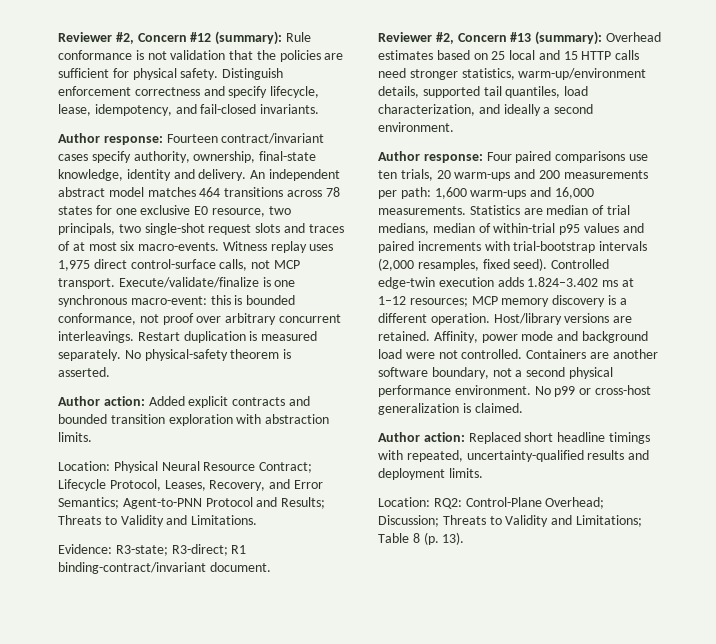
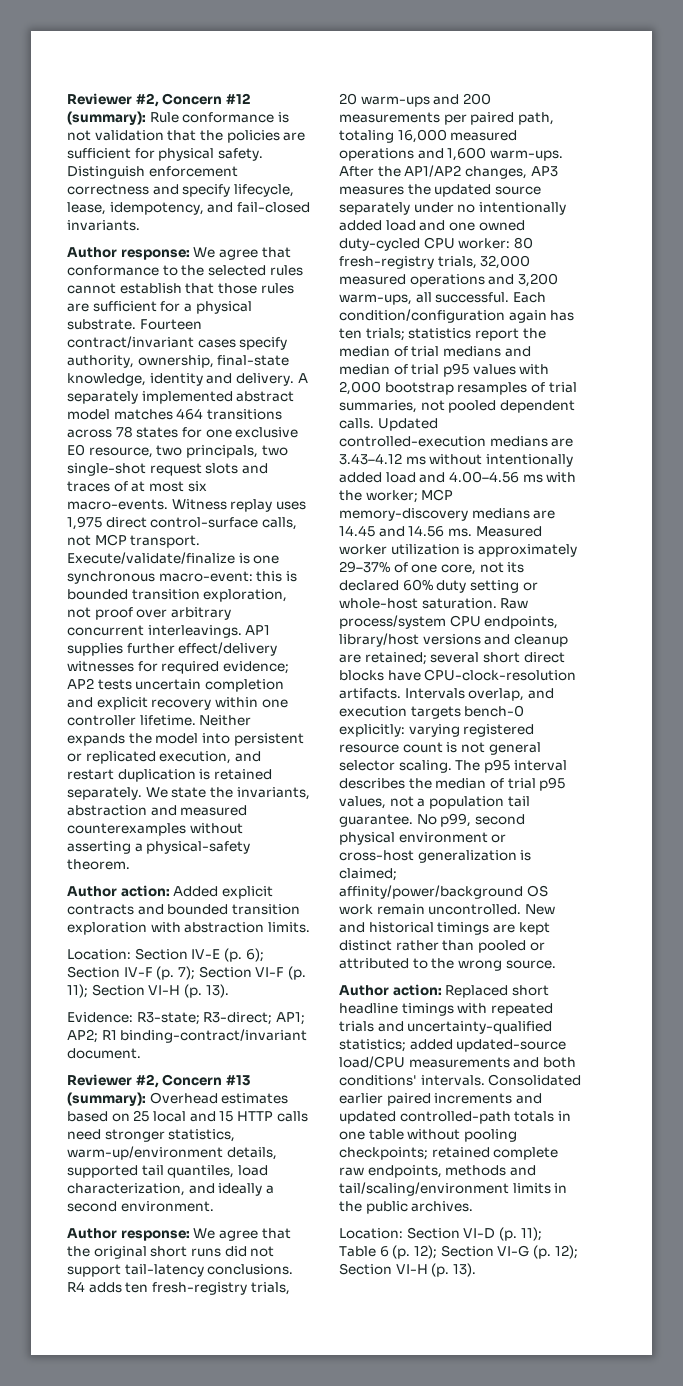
(163, 140) none -> [193,247,291,260] [67,265,303,276] [67,283,294,294] [67,301,252,314] [67,319,136,330] We agree that conformance to the selected rules cannot establish that those rules are sufficient for a physical substrate.
[250,169,340,181] An independent -> [297,373,308,383] [67,391,233,404] A separately implemented
[58,313,136,325] conformance, -> [131,589,288,602] transition exploration,
[137,331,318,343] [58,349,292,361] [58,367,110,377] Restart duplication is measured separately. No physical-safety theorem is asserted. -> [245,625,271,635] [67,642,278,656] [67,661,289,674] [67,678,284,692] [67,697,288,710] [67,715,252,726] [67,733,304,746] [67,751,261,764] [67,769,272,782] [67,787,310,800] [67,805,248,816] [67,823,243,836] [67,841,251,854] [67,859,130,870] AP1 supplies further effect/delivery witnesses for required evidence; AP2 tests uncertain completion and explicit recovery within one controller lifetime. Neither expands the model into persistent or replicated execution, and restart duplication is retained separately. We state the invariants, abstraction and measured counterexamples without asserting a physical-safety theorem.
[113,461,313,473] [58,479,323,491] [58,497,326,509] [58,515,258,527] Physical Neural Resource Contract; Lifecycle Protocol, Leases, Recovery, and Error Semantics; Agent-to-PNN Protocol and Results; Threats to Validity and Limitations. -> [134,948,264,962] [67,966,306,980] [67,984,229,998] Section IV-E (p. 6); Section IV-F (p. 7); Section VI-F (p. 11); Section VI-H (p. 13).
(228, 550) none -> [275,1012,305,1025] [67,1029,98,1043] AP1; AP2;
[486,151,648,163] [378,170,397,179] Four paired comparisons use ten -> [193,1228,291,1241] [67,1246,275,1259] [67,1264,294,1277] [67,1281,247,1295] We agree that the original short runs did not support tail-latency conclusions. R4 adds ten fresh-registry
[400,187,594,199] [378,205,630,215] [378,223,556,235] path: 1,600 warm-ups and 16,000 measurements. Statistics are median of trial medians, median of within-trial -> [470,112,554,125] [339,129,518,143] [339,147,563,161] [339,165,558,179] [339,184,541,197] [339,202,566,215] [339,220,525,231] [339,237,533,251] [339,255,531,269] [339,273,558,287] [339,292,546,305] [339,309,575,323] [339,328,546,341] [339,346,531,357] [339,364,440,375] paired path, totaling 16,000 measured operations and 1,600 warm-ups. After the AP1/AP2 changes, AP3 measures the updated source separately under no intentionally added load and one owned duty-cycled CPU worker: 80 fresh-registry trials, 32,000 measured operations and 3,200 warm-ups, all successful. Each condition/configuration again has ten trials; statistics report the median of trial medians and median of trial
[622,223,644,233] [378,241,648,253] [378,258,610,271] [378,277,634,289] [378,295,627,307] [378,313,633,325] [378,331,648,343] [378,349,658,359] [378,367,613,379] [378,385,651,397] [378,403,523,415] and paired increments with trial-bootstrap intervals (2,000 resamples, fixed seed). Controlled edge-twin execution adds 1.824–3.402 ms at 1–12 resources; MCP memory discovery is a different operation. Host/library versions are retained. Affinity, power mode and background load were not controlled. Containers are another software boundary, not a second physical performance environment. No p99 or cross-host generalization is claimed. -> [519,364,550,375] [339,381,577,395] [339,400,575,413] [339,418,438,431] [339,436,574,447] [339,453,573,467] [339,471,577,483] [339,489,454,503] [339,508,556,521] [339,525,542,537] [339,544,577,557] [339,561,525,575] [339,579,538,593] [339,598,529,609] [339,615,559,629] [339,633,568,647] [339,652,565,665] [339,669,577,681] [339,688,554,701] [339,705,525,719] [339,724,535,737] [339,742,541,755] [339,759,567,773] [339,777,566,791] [339,796,530,809] [339,813,525,827] [339,832,507,845] [339,850,532,863] [339,868,397,881] [339,885,548,899] [339,904,555,915] [339,922,550,935] [339,940,545,953] [339,958,556,971] with 2,000 bootstrap resamples of trial summaries, not pooled dependent calls. Updated controlled-execution medians are 3.43–4.12 ms without intentionally added load and 4.00–4.56 ms with the worker; MCP memory-discovery medians are 14.45 and 14.56 ms. Measured worker utilization is approximately 29–37% of one core, not its declared 60% duty setting or whole-host saturation. Raw process/system CPU endpoints, library/host versions and cleanup are retained; several short direct blocks have CPU-clock-resolution artifacts. Intervals overlap, and execution targets bench-0 explicitly: varying registered resource count is not general selector scaling. The p95 interval describes the median of trial p95 values, not a population tail guarantee. No p99, second physical environment or cross-host generalization is claimed; affinity/power/background OS work remain uncontrolled. New and historical timings are kept distinct rather than pooled or attributed to the wrong source.
[406,450,650,462] [378,468,483,480] [378,497,605,509] [378,515,642,527] [378,533,420,543] repeated, uncertainty-qualified results and deployment limits. // Location: RQ2: Control-Plane Overhead; Discussion; Threats to Validity and Limitations; Table 8 -> [490,1003,553,1016] [339,1021,553,1034] [339,1039,567,1052] [339,1056,576,1068] [339,1074,582,1086] [339,1093,542,1106] [339,1111,571,1124] [339,1129,517,1142] [339,1147,559,1160] [339,1165,536,1178] [339,1182,568,1196] [339,1201,474,1214] [339,1227,542,1241] [339,1245,578,1259] [339,1263,428,1275] repeated trials and uncertainty-qualified statistics; added updated-source load/CPU measurements and both conditions' intervals. Consolidated earlier paired increments and updated controlled-path totals in one table without pooling checkpoints; retained complete raw endpoints, methods and tail/scaling/environment limits in the public archives. // Location: Section VI-D (p. 11); Table 6 (p. 12); Section VI-G (p. 12); Section VI-H

